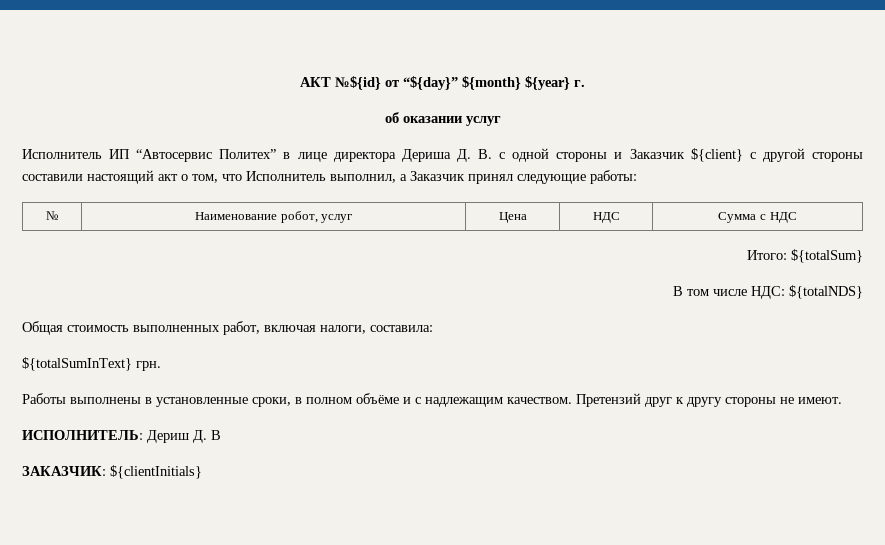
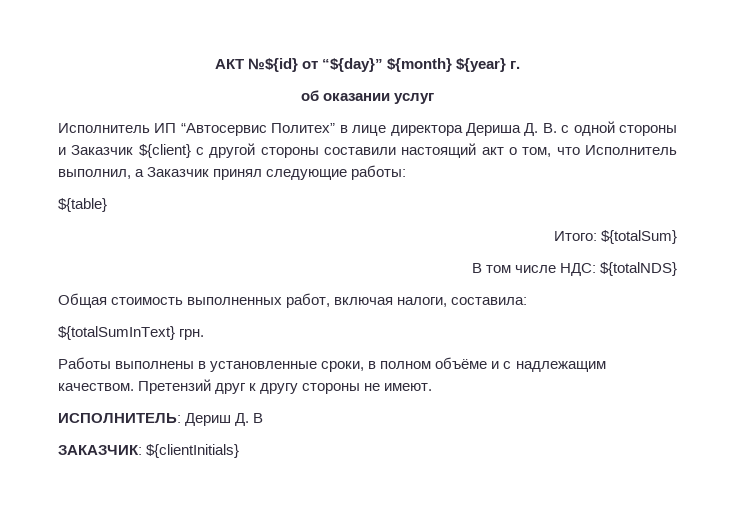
[46,211,58,220] [194,211,353,223] [498,212,527,223] [592,212,620,223] [718,212,797,223] // № | Наименование робот, услуг | Цена | НДС | Сумма с НДС -> [58,198,107,212] // ${table}

